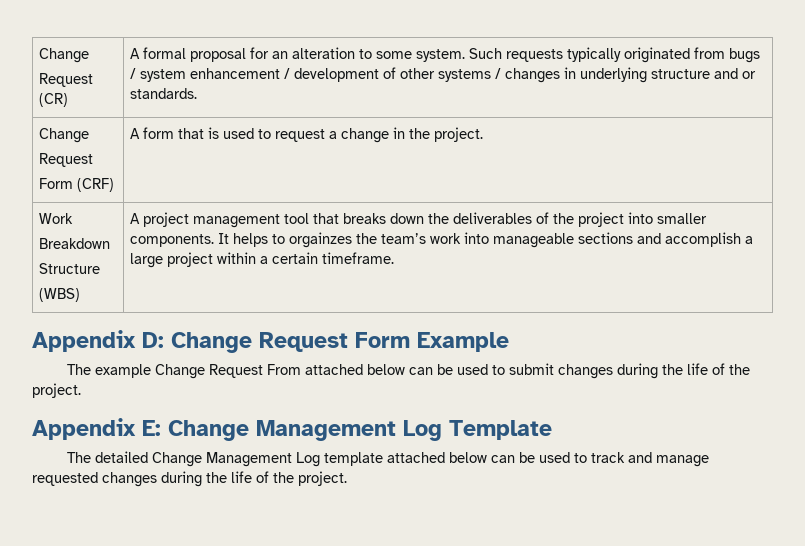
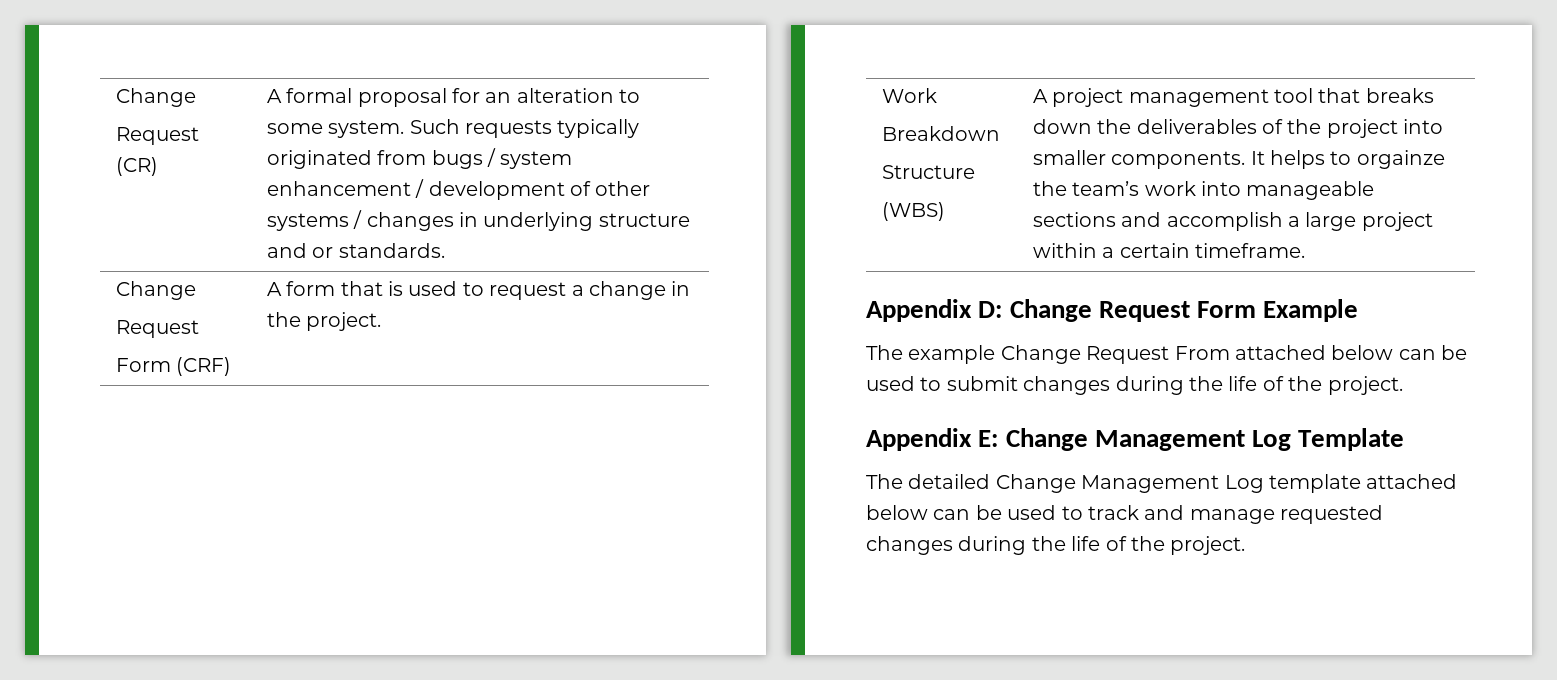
[288,232,352,248] orgainzes -> [1356,150,1445,169] orgainze

